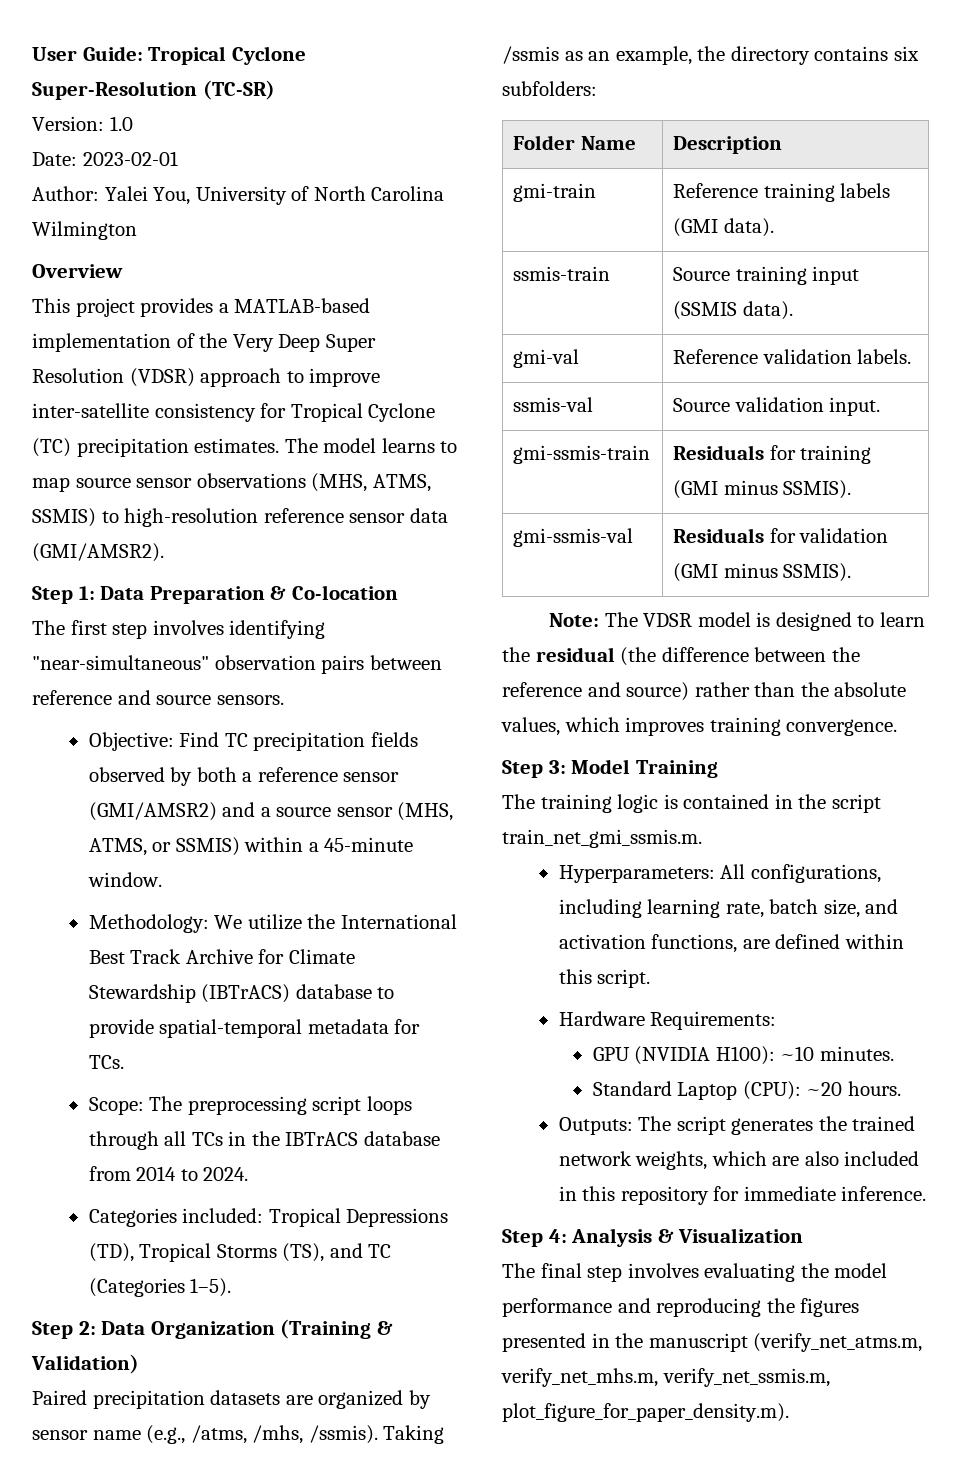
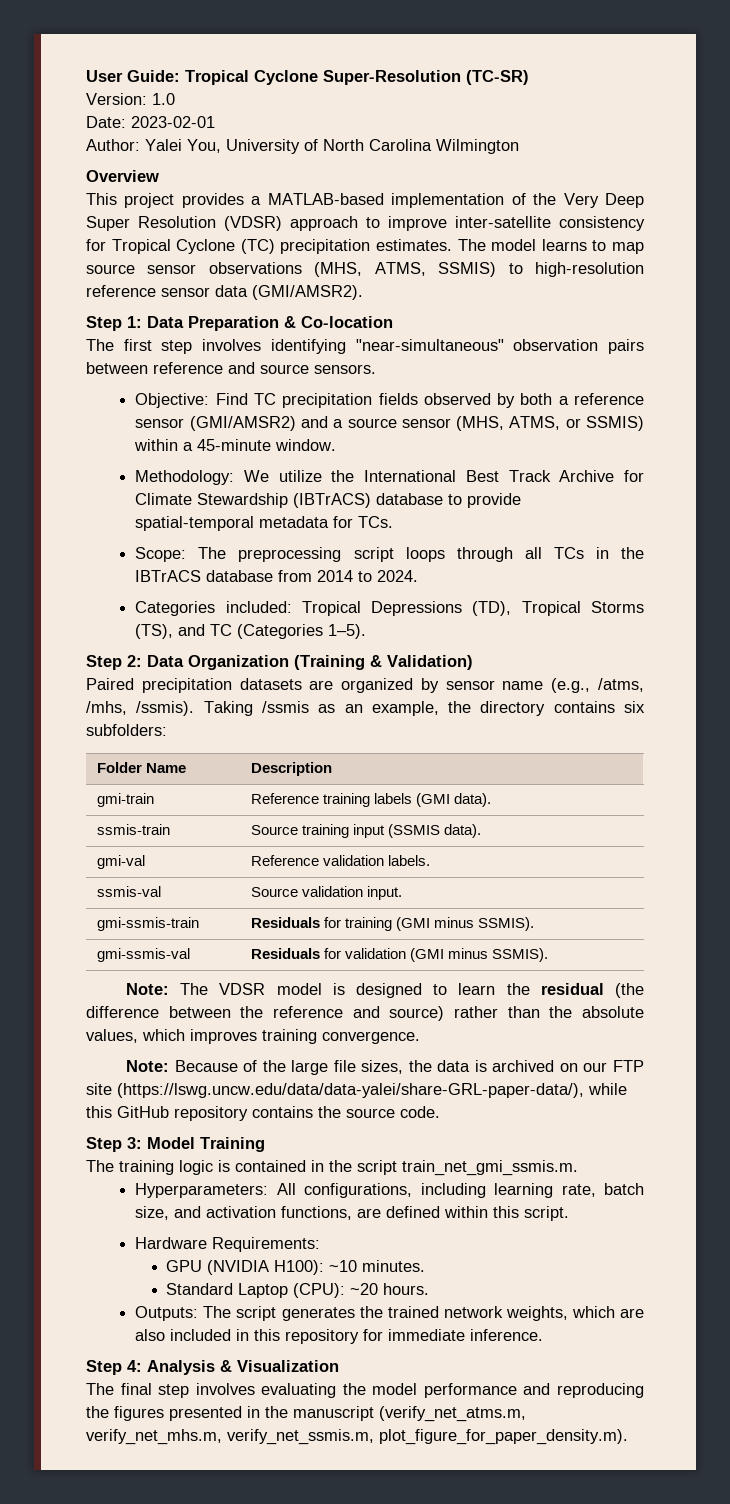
(898, 727) none -> [125,1060,644,1075] [86,1083,627,1098] [86,1106,440,1121] // Note: Because of the large file sizes, the data is archived on our FTP site (https://lswg.uncw.edu/data/data-yalei/share-GRL-paper-data/), while this GitHub repository contains the source code.

